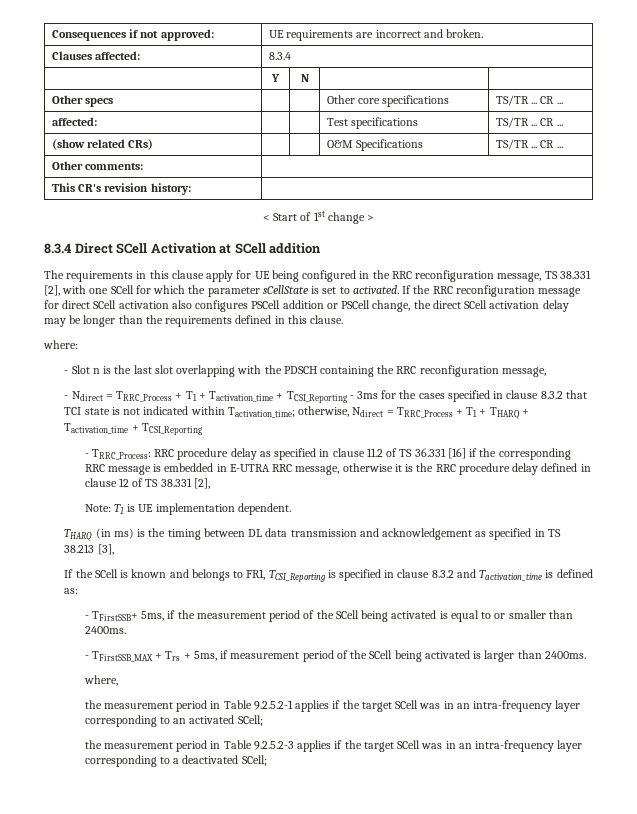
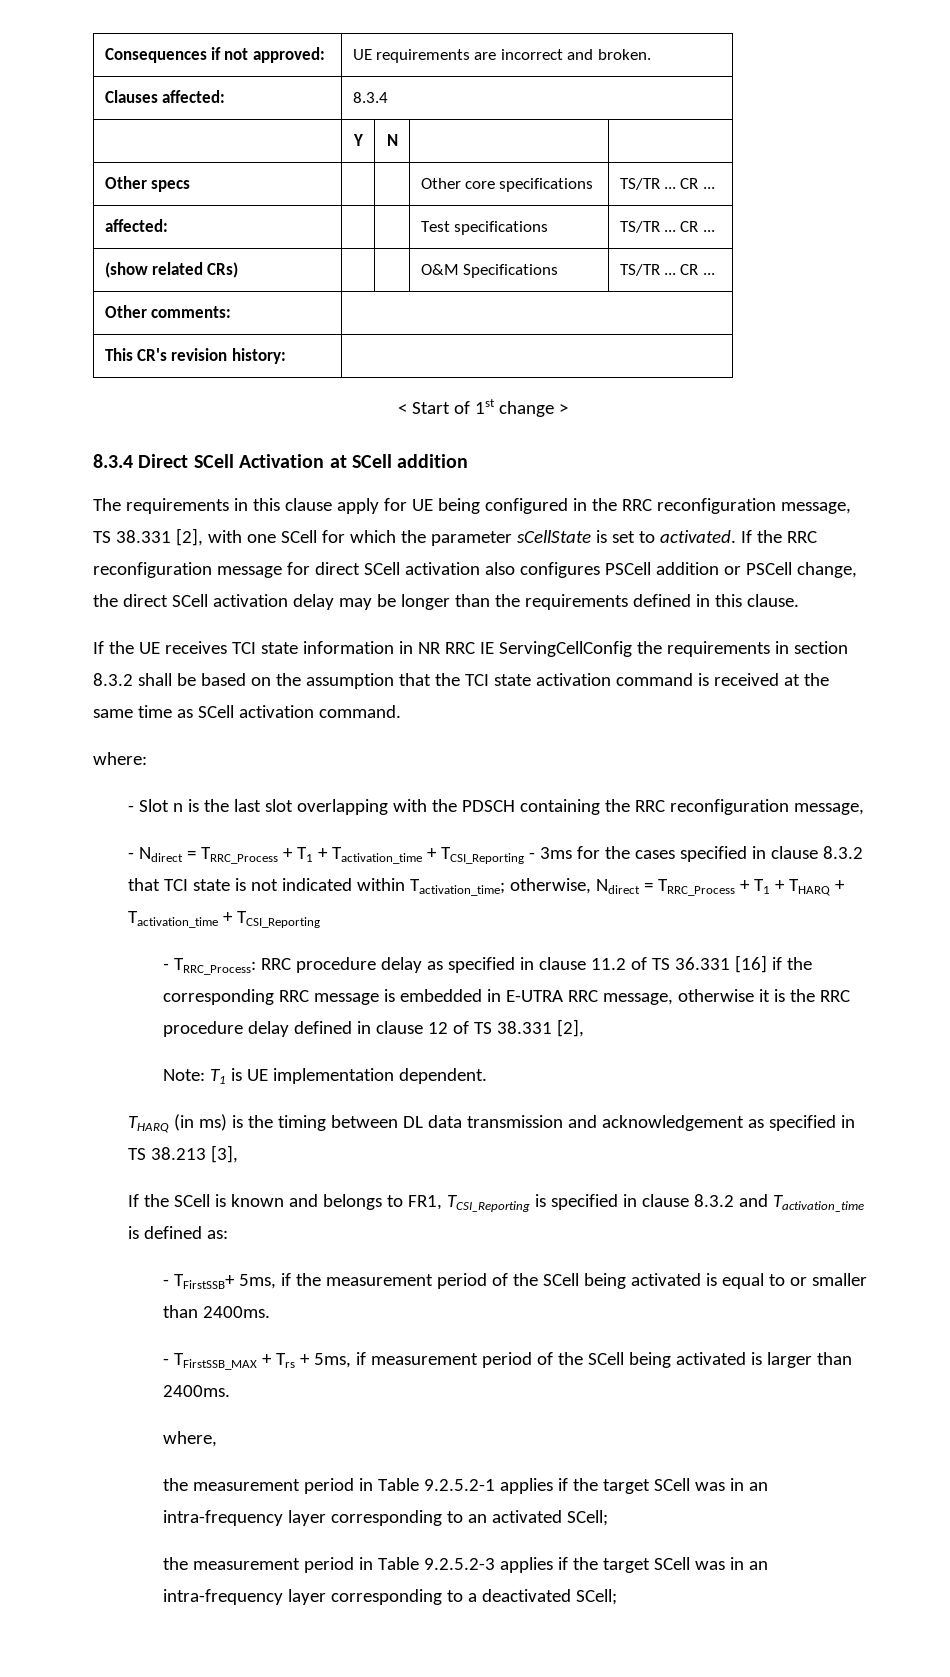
(344, 319) none -> [93,641,848,657] [93,673,829,689] [93,705,401,718] // If the UE receives TCI state information in NR RRC IE ServingCellConfig the requirements in section 8.3.2 shall be based on the assumption that the TCI state activation command is received at the same time as SCell activation command.

